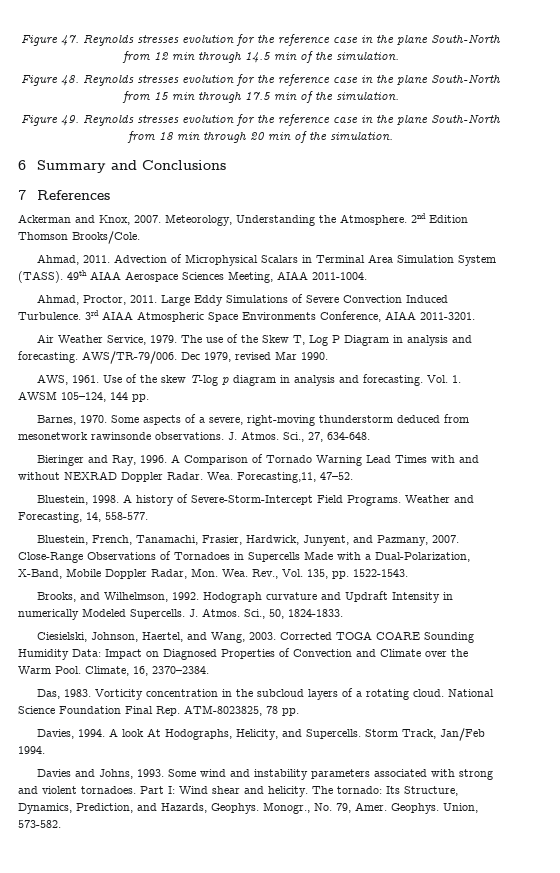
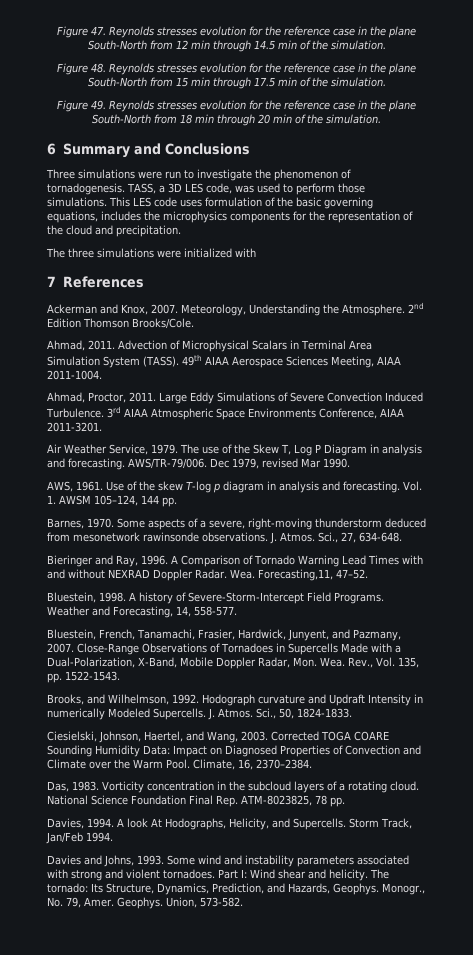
(226, 165) none -> [46,169,351,181] [47,183,365,195] [47,197,373,209] [47,211,413,223] [47,225,181,237] [46,248,256,258] // Three simulations were run to investigate the phenomenon of tornadogenesis. TASS, a 3D LES code, was used to perform those simulations. This LES code uses formulation of the basic governing equations, includes the microphysics components for the representation of the cloud and precipitation. // The three simulations were initialized with

